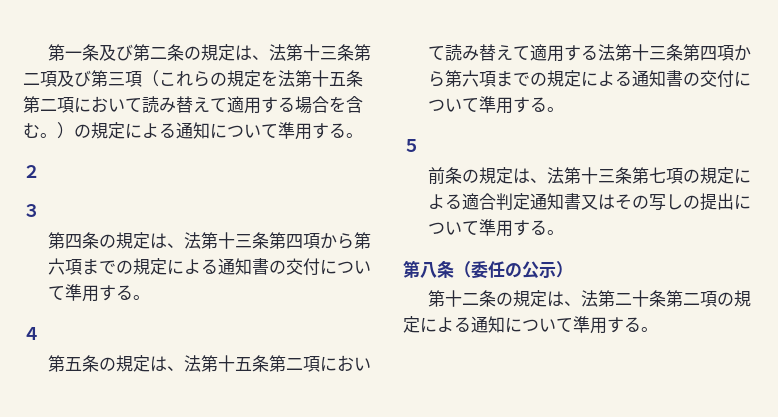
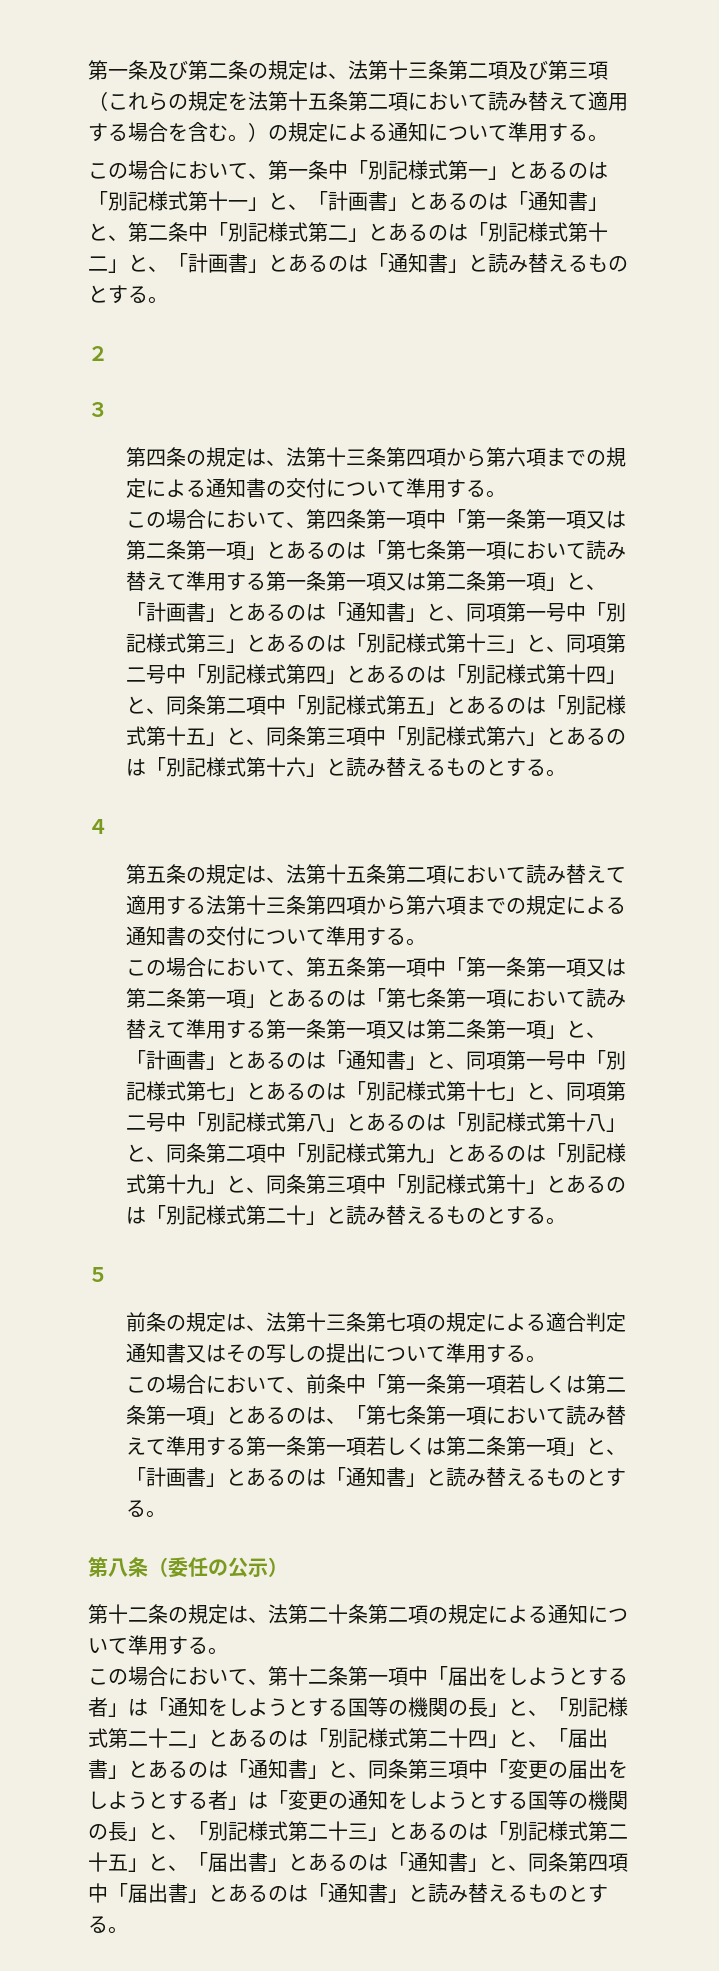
(363, 135) none -> [88,160,608,180] [88,191,608,211] [88,222,608,242] [88,253,628,273] [88,285,168,304] // この場合において、第一条中「別記様式第一」とあるのは「別記様式第十一」と、「計画書」とあるのは「通知書」と、第二条中「別記様式第二」とあるのは「別記様式第十二」と、「計画書」とあるのは「通知書」と読み替えるものとする。
(151, 297) none -> [126,509,627,529] [126,540,627,560] [126,571,607,591] [126,602,627,622] [126,633,627,653] [126,664,627,684] [126,695,627,715] [126,726,627,746] [126,757,567,777] // この場合において、第四条第一項中「第一条第一項又は第二条第一項」とあるのは「第七条第一項において読み替えて準用する第一条第一項又は第二条第一項」と、「計画書」とあるのは「通知書」と、同項第一号中「別記様式第三」とあるのは「別記様式第十三」と、同項第二号中「別記様式第四」とあるのは「別記様式第十四」と、同条第二項中「別記様式第五」とあるのは「別記様式第十五」と、同条第三項中「別記様式第六」とあるのは「別記様式第十六」と読み替えるものとする。
(565, 109) none -> [126,957,627,977] [126,988,627,1008] [126,1019,607,1039] [126,1050,627,1070] [126,1081,627,1101] [126,1112,627,1132] [126,1143,627,1163] [126,1174,627,1194] [126,1205,567,1225] // この場合において、第五条第一項中「第一条第一項又は第二条第一項」とあるのは「第七条第一項において読み替えて準用する第一条第一項又は第二条第一項」と、「計画書」とあるのは「通知書」と、同項第一号中「別記様式第七」とあるのは「別記様式第十七」と、同項第二号中「別記様式第八」とあるのは「別記様式第十八」と、同条第二項中「別記様式第九」とあるのは「別記様式第十九」と、同条第三項中「別記様式第十」とあるのは「別記様式第二十」と読み替えるものとする。
(565, 232) none -> [126,1374,627,1394] [126,1405,627,1425] [126,1436,627,1456] [126,1467,627,1487] [126,1500,167,1518] // この場合において、前条中「第一条第一項若しくは第二条第一項」とあるのは、「第七条第一項において読み替えて準用する第一条第一項若しくは第二条第一項」と、「計画書」とあるのは「通知書」と読み替えるものとする。
(658, 329) none -> [88,1666,628,1686] [88,1697,628,1717] [88,1728,608,1748] [88,1759,628,1779] [88,1790,628,1810] [88,1821,628,1841] [88,1852,628,1872] [88,1883,608,1903] [88,1916,128,1934] // この場合において、第十二条第一項中「届出をしようとする者」は「通知をしようとする国等の機関の長」と、「別記様式第二十二」とあるのは「別記様式第二十四」と、「届出書」とあるのは「通知書」と、同条第三項中「変更の届出をしようとする者」は「変更の通知をしようとする国等の機関の長」と、「別記様式第二十三」とあるのは「別記様式第二十五」と、「届出書」とあるのは「通知書」と、同条第四項中「届出書」とあるのは「通知書」と読み替えるものとする。

